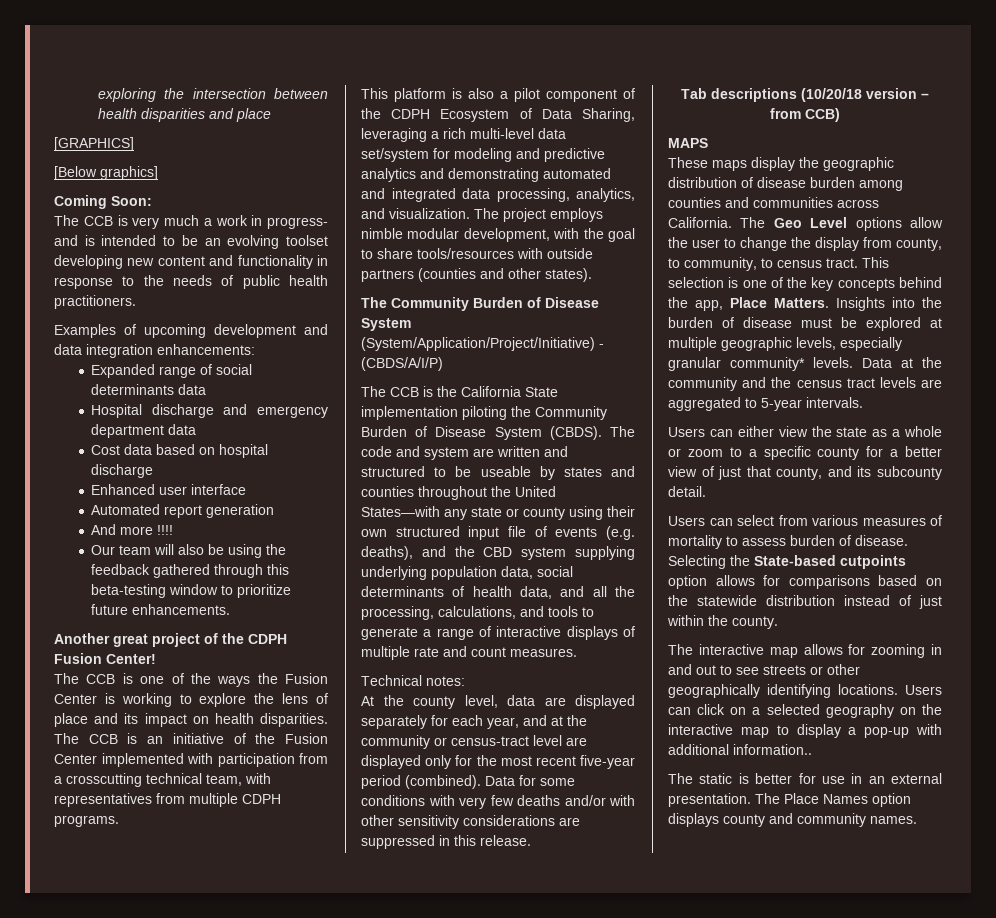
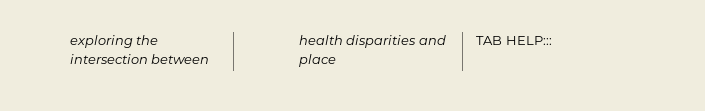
[54,137,134,151] [54,166,158,180] [54,195,152,209] [54,215,328,229] [54,235,328,249] [54,255,328,269] [54,275,328,289] [54,295,136,309] [54,324,328,338] [54,344,255,358] [91,364,253,378] [91,384,207,395] [91,404,328,418] [91,424,197,438] [91,444,269,458] [91,464,154,478] [91,484,247,495] [91,504,275,518] [91,524,174,535] [91,544,287,558] [91,564,290,578] [91,584,292,598] [91,604,231,615] [54,633,287,647] [54,653,156,664] [54,673,328,687] [54,693,328,707] [54,713,328,727] [54,733,328,744] [54,753,328,767] [54,773,271,787] [54,793,281,807] [54,815,119,827] [361,88,635,102] [361,108,635,122] [361,128,566,142] [361,148,605,162] [361,168,611,182] [361,188,635,202] [361,208,603,222] [361,228,635,242] [361,248,593,259] [361,268,592,282] [361,297,599,311] [361,318,411,331] [361,337,604,351] [361,357,443,371] [361,386,558,397] [361,406,607,420] [361,426,635,440] [361,446,568,460] [361,466,635,480] [361,486,556,500] [361,506,635,520] [361,526,635,540] [361,546,635,560] [361,566,573,580] [361,586,635,599] [361,606,594,620] [361,626,635,640] [361,646,577,660] [361,675,465,686] [361,695,635,709] [361,715,587,729] [361,735,587,749] [361,755,635,769] [361,775,575,789] [361,795,635,809] [361,815,580,829] [361,835,531,849] [681,88,929,102] [770,108,840,122] [668,138,708,148] [668,157,894,171] [668,177,903,191] [668,197,879,208] [668,217,943,231] [668,237,942,251] [668,257,889,271] [668,277,942,291] [668,297,942,311] [668,317,942,331] [668,337,902,351] [668,357,942,371] [668,377,942,391] [668,397,863,411] [668,426,942,437] [668,446,942,460] [668,466,942,480] [668,486,706,497] [668,515,942,526] [668,535,908,549] [668,555,906,569] [668,575,942,589] [668,595,942,609] [667,615,778,629] [668,644,942,658] [668,664,860,675] [668,684,942,698] [668,704,942,718] [668,724,942,738] [668,744,812,755] [668,773,942,784] [668,793,911,807] [668,813,917,827] [GRAPHICS] // [Below graphics] // Coming Soon: // The CCB is very much a work in progress- and is intended to be an evolving toolset developing new content and functionality in response to the needs of public health practitioners. // Examples of upcoming development and data integration enhancements: // Expanded range of social determinants data // Hospital discharge and emergency department data // Cost data based on hospital discharge // Enhanced user interface // Automated report generation // And more !!!! // Our team will also be using the feedback gathered through this beta-testing window to prioritize future enhancements. // Another great project of the CDPH Fusion Center! // The CCB is one of the ways the Fusion Center is working to explore the lens of place and its impact on health disparities. The CCB is an initiative of the Fusion Center implemented with participation from a crosscutting technical team, with representatives from multiple CDPH programs. // This platform is also a pilot component of the CDPH Ecosystem of Data Sharing, leveraging a rich multi-level data set/system for modeling and predictive analytics and demonstrating automated and integrated data processing, analytics, and visualization. The project employs nimble modular development, with the goal to share tools/resources with outside partners (counties and other states). // The Community Burden of Disease System (System/Application/Project/Initiative) - (CBDS/A/I/P) // The CCB is the California State implementation piloting the Community Burden of Disease System (CBDS). The code and system are written and structured to be useable by states and counties throughout the United States—with any state or county using their own structured input file of events (e.g. deaths), and the CBD system supplying underlying population data, social determinants of health data, and all the processing, calculations, and tools to generate a range of interactive displays of multiple rate and count measures. // Technical notes: // At the county level, data are displayed separately for each year, and at the community or census-tract level are displayed only for the most recent five-year period (combined). Data for some conditions with very few deaths and/or with other sensitivity considerations are suppressed in this release. // Tab descriptions (10/20/18 version – from CCB) // MAPS // These maps display the geographic distribution of disease burden among counties and communities across California. The Geo Level options allow the user to change the display from county, to community, to census tract. This selection is one of the key concepts behind the app, Place Matters. Insights into the burden of disease must be explored at multiple geographic levels, especially granular community* levels. Data at the community and the census tract levels are aggregated to 5-year intervals. // Users can either view the state as a whole or zoom to a specific county for a better view of just that county, and its subcounty detail. // Users can select from various measures of mortality to assess burden of disease. Selecting the State-based cutpoints option allows for comparisons based on the statewide distribution instead of just within the county. // The interactive map allows for zooming in and out to see streets or other geographically identifying locations. Users can click on a selected geography on the interactive map to display a pop-up with additional information.. // The static is better for use in an external presentation. The Place Names option displays county and community names. -> [476,36,552,45] TAB HELP:::

